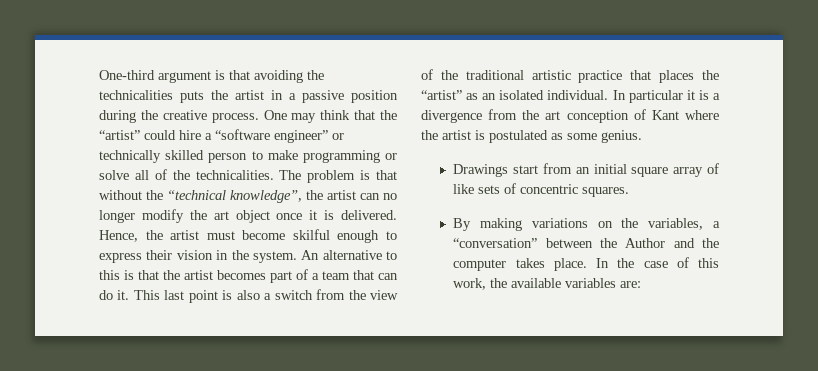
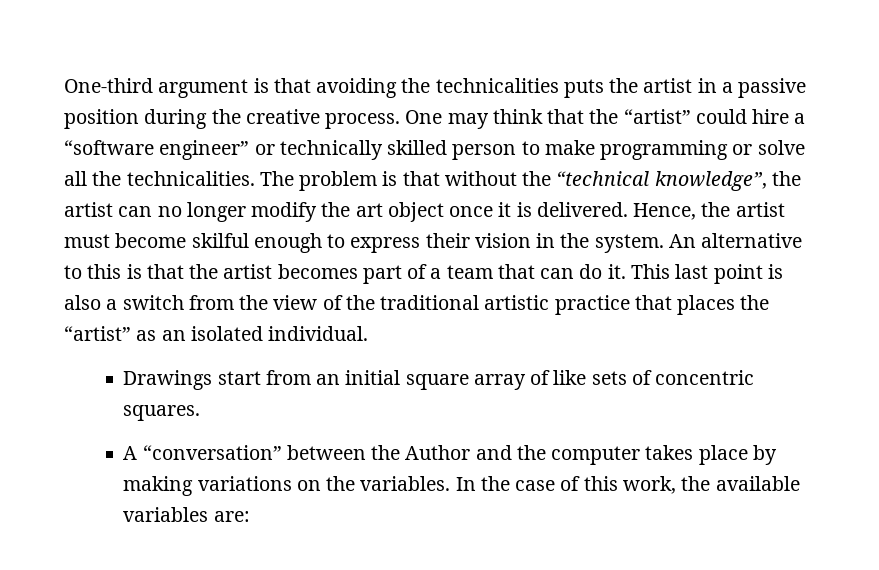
[154,169,167,180] of -> (87, 178) none
[612,90,720,103] [421,109,719,123] [421,130,642,143] In particular it is a divergence from the art conception of Kant where the artist is postulated as some genius. -> (369, 333) none
[453,218,720,231] By making variations on the variables, a -> [123,446,138,460] A
[553,258,587,271] place. -> [698,445,777,465] [123,476,451,496] place by making variations on the variables.

